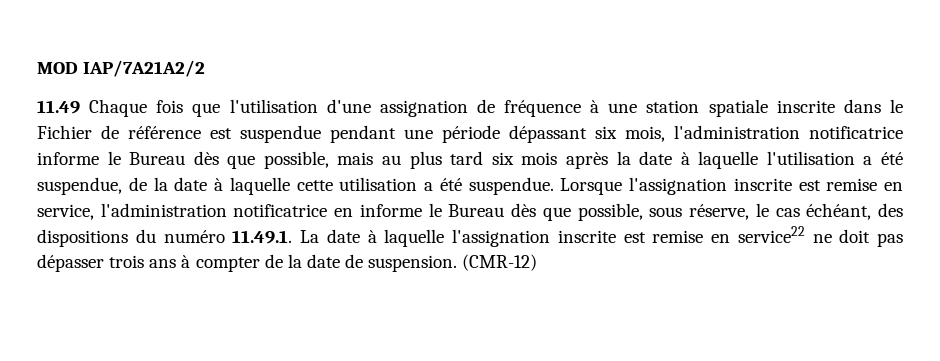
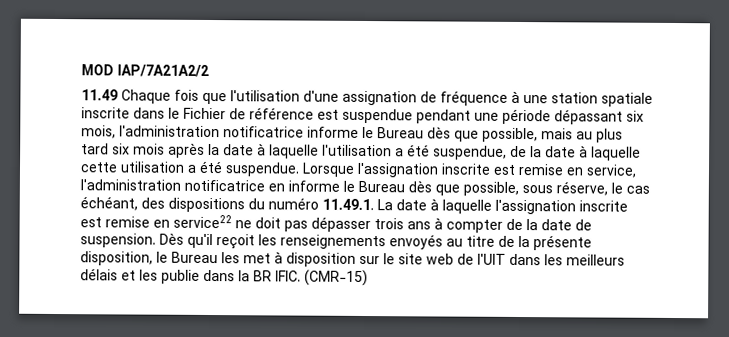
[462,254,538,271] (CMR-12) -> [159,232,592,251] [80,251,625,267] [80,268,368,287] Dès qu'il reçoit les renseignements envoyés au titre de la présente disposition, le Bureau les met à disposition sur le site web de l'UIT dans les meilleurs délais et les publie dans la BR IFIC. (CMR-15)

